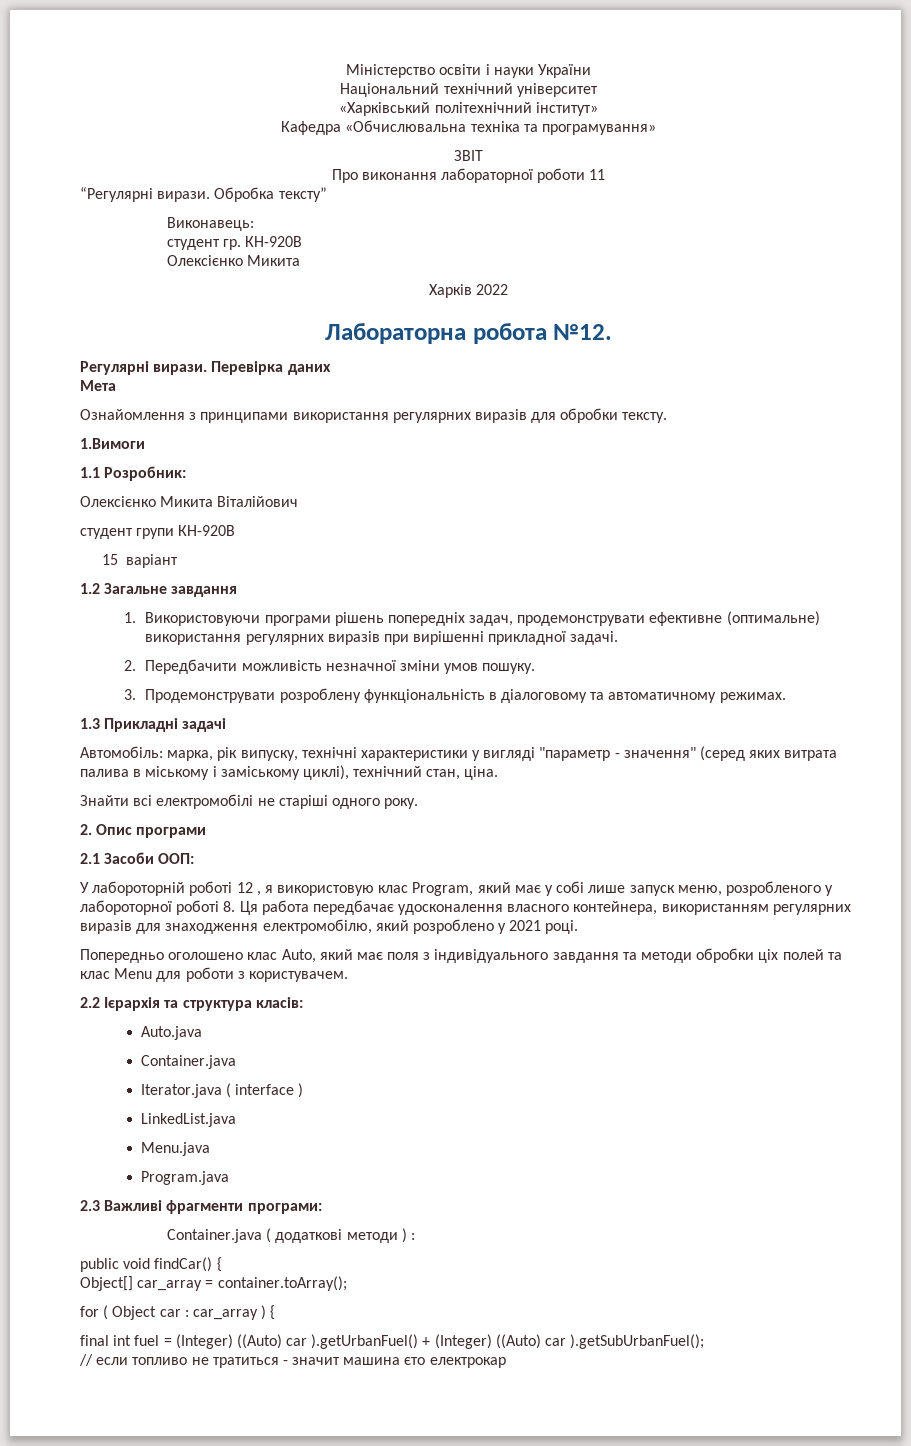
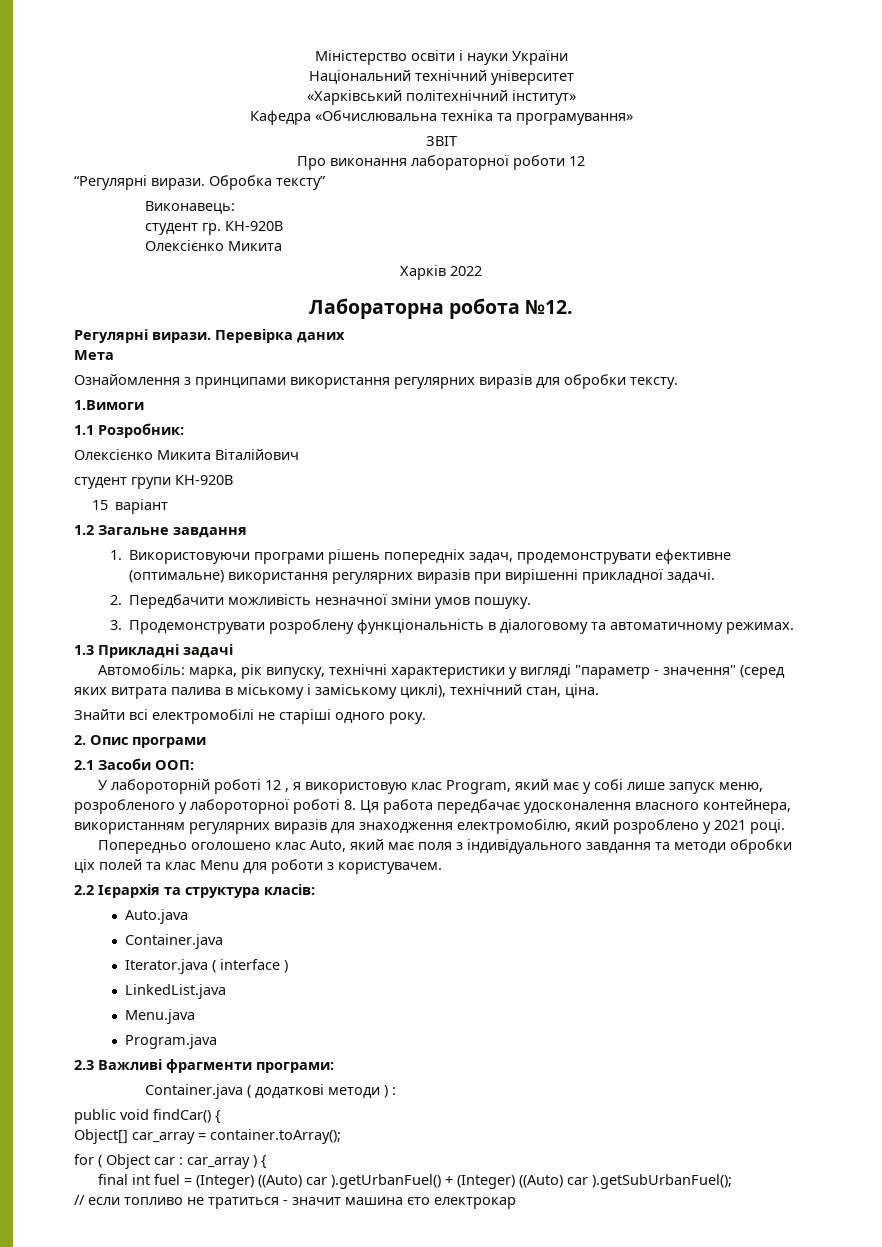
[589,169,606,180] 11 -> [569,156,585,166] 12

